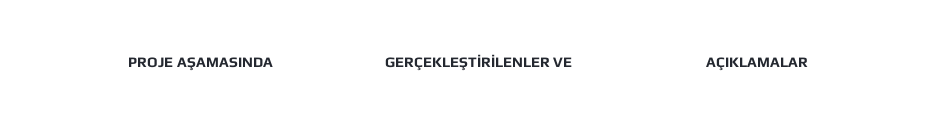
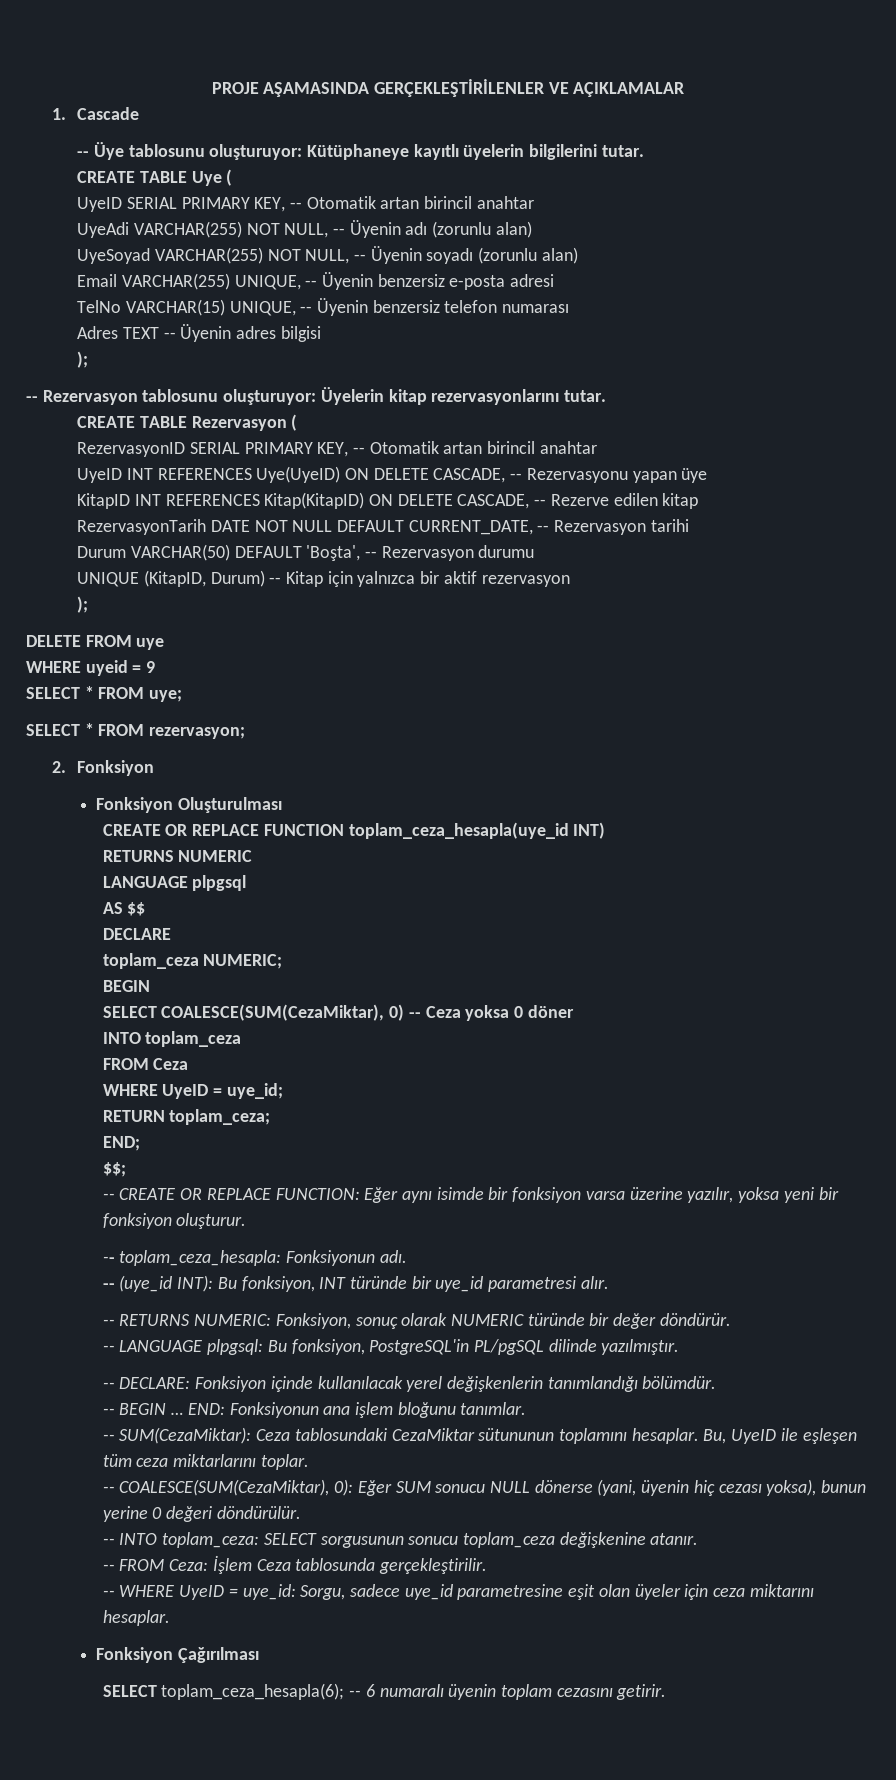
(808, 64) none -> [51,107,140,120] [77,142,644,160] [77,169,233,186] [77,196,534,212] [77,220,532,238] [77,246,578,264] [77,272,555,290] [77,298,570,316] [77,324,321,342] [77,351,89,368] [26,387,607,405] [77,414,298,431] [77,441,597,457] [77,466,708,483] [77,492,699,509] [77,519,689,535] [77,544,535,561] [77,570,570,587] [77,596,89,613] [26,635,165,650] [26,660,156,676] [26,686,183,702] [26,723,246,739] [51,760,155,776] [96,797,283,813] [102,822,606,839] [102,850,253,862] [102,875,247,891] [102,902,146,916] [102,928,171,940] [102,953,283,969] [102,980,150,992] [102,1004,574,1021] [102,1031,242,1047] [102,1058,189,1070] [102,1083,283,1099] [102,1109,271,1125] [102,1136,140,1151] [102,1162,126,1177] [102,1187,839,1203] [102,1213,247,1229] [102,1250,407,1266] [102,1275,609,1292] [102,1313,731,1329] [102,1339,680,1355] [102,1376,717,1392] [102,1402,527,1418] [102,1427,857,1444] [102,1454,309,1470] [102,1479,867,1496] [102,1506,301,1522] [102,1532,699,1548] [102,1555,488,1574] [102,1584,814,1600] [102,1610,170,1626] [96,1647,260,1663] [102,1683,667,1700] // 1. Cascade // -- Üye tablosunu oluşturuyor: Kütüphaneye kayıtlı üyelerin bilgilerini tutar. // CREATE TABLE Uye ( // UyeID SERIAL PRIMARY KEY, -- Otomatik artan birincil anahtar // UyeAdi VARCHAR(255) NOT NULL, -- Üyenin adı (zorunlu alan) // UyeSoyad VARCHAR(255) NOT NULL, -- Üyenin soyadı (zorunlu alan) // Email VARCHAR(255) UNIQUE, -- Üyenin benzersiz e-posta adresi // TelNo VARCHAR(15) UNIQUE, -- Üyenin benzersiz telefon numarası // Adres TEXT -- Üyenin adres bilgisi // ); // -- Rezervasyon tablosunu oluşturuyor: Üyelerin kitap rezervasyonlarını tutar. // CREATE TABLE Rezervasyon ( // RezervasyonID SERIAL PRIMARY KEY, -- Otomatik artan birincil anahtar // UyeID INT REFERENCES Uye(UyeID) ON DELETE CASCADE, -- Rezervasyonu yapan üye // KitapID INT REFERENCES Kitap(KitapID) ON DELETE CASCADE, -- Rezerve edilen kitap // RezervasyonTarih DATE NOT NULL DEFAULT CURRENT_DATE, -- Rezervasyon tarihi // Durum VARCHAR(50) DEFAULT 'Boşta', -- Rezervasyon durumu // UNIQUE (KitapID, Durum) -- Kitap için yalnızca bir aktif rezervasyon // ); // DELETE FROM uye // WHERE uyeid = 9 // SELECT * FROM uye; // SELECT * FROM rezervasyon; // 2. Fonksiyon // Fonksiyon Oluşturulması // CREATE OR REPLACE FUNCTION toplam_ceza_hesapla(uye_id INT) // RETURNS NUMERIC // LANGUAGE plpgsql // AS $$ // DECLARE // toplam_ceza NUMERIC; // BEGIN // SELECT COALESCE(SUM(CezaMiktar), 0) -- Ceza yoksa 0 döner // INTO toplam_ceza // FROM Ceza // WHERE UyeID = uye_id; // RETURN toplam_ceza; // END; // $$; // -- CREATE OR REPLACE FUNCTION: Eğer aynı isimde bir fonksiyon varsa üzerine yazılır, yoksa yeni bir fonksiyon oluşturur. // -- toplam_ceza_hesapla: Fonksiyonun adı. // -- (uye_id INT): Bu fonksiyon, INT türünde bir uye_id parametresi alır. // -- RETURNS NUMERIC: Fonksiyon, sonuç olarak NUMERIC türünde bir değer döndürür. // -- LANGUAGE plpgsql: Bu fonksiyon, PostgreSQL'in PL/pgSQL dilinde yazılmıştır. // -- DECLARE: Fonksiyon içinde kullanılacak yerel değişkenlerin tanımlandığı bölümdür. // -- BEGIN … END: Fonksiyonun ana işlem bloğunu tanımlar. // -- SUM(CezaMiktar): Ceza tablosundaki CezaMiktar sütununun toplamını hesaplar. Bu, UyeID ile eşleşen tüm ceza miktarlarını toplar. // -- COALESCE(SUM(CezaMiktar), 0): Eğer SUM sonucu NULL dönerse (yani, üyenin hiç cezası yoksa), bunun yerine 0 değeri döndürülür. // -- INTO toplam_ceza: SELECT sorgusunun sonucu toplam_ceza değişkenine atanır. // -- FROM Ceza: İşlem Ceza tablosunda gerçekleştirilir. // -- WHERE UyeID = uye_id: Sorgu, sadece uye_id parametresine eşit olan üyeler için ceza miktarını hesaplar. // Fonksiyon Çağırılması // SELECT toplam_ceza_hesapla(6); -- 6 numaralı üyenin toplam cezasını getirir.

